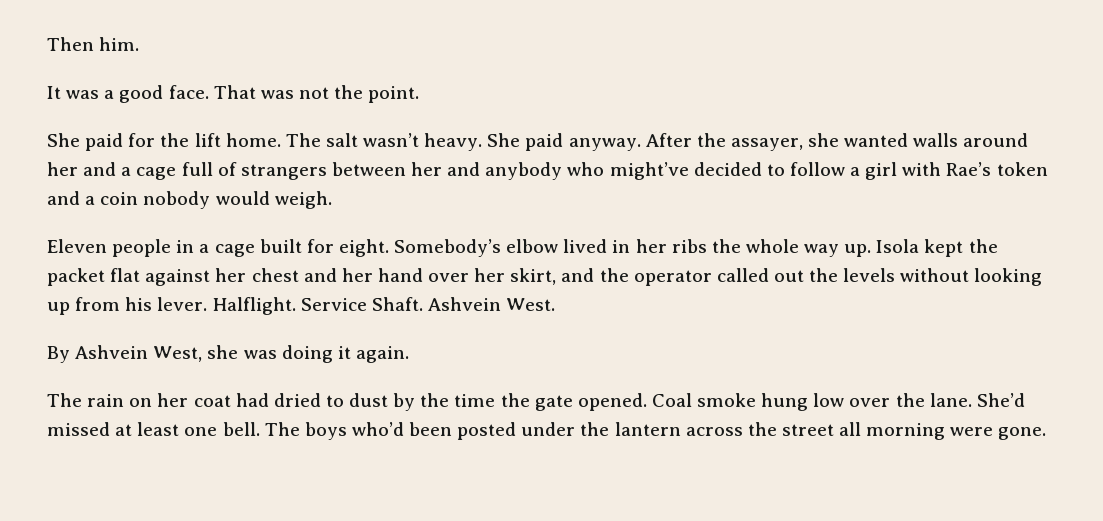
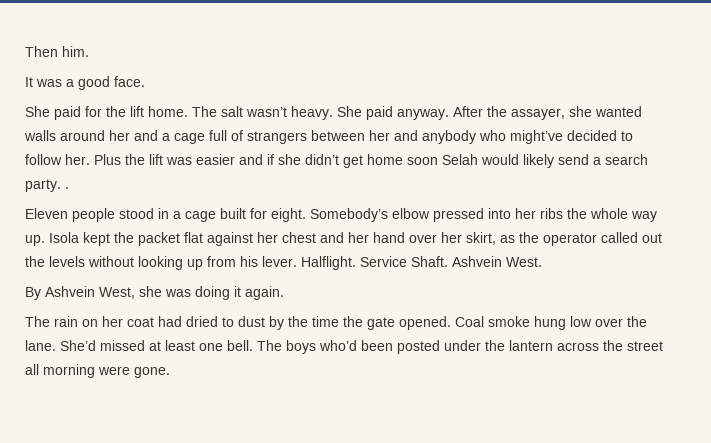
[213,85,420,103] That was not the point. -> (145, 81) none
[850,162,1048,180] [47,191,332,209] a girl with Rae’s token and a coin nobody would weigh. -> [65,154,648,168] [25,179,69,192] her. Plus the lift was easier and if she didn’t get home soon Selah would likely send a search party. .
(172, 248) none -> [119,208,154,219] stood
[563,239,631,253] lived in -> [433,208,511,222] pressed into
[561,268,595,282] and -> [500,235,515,243] as

